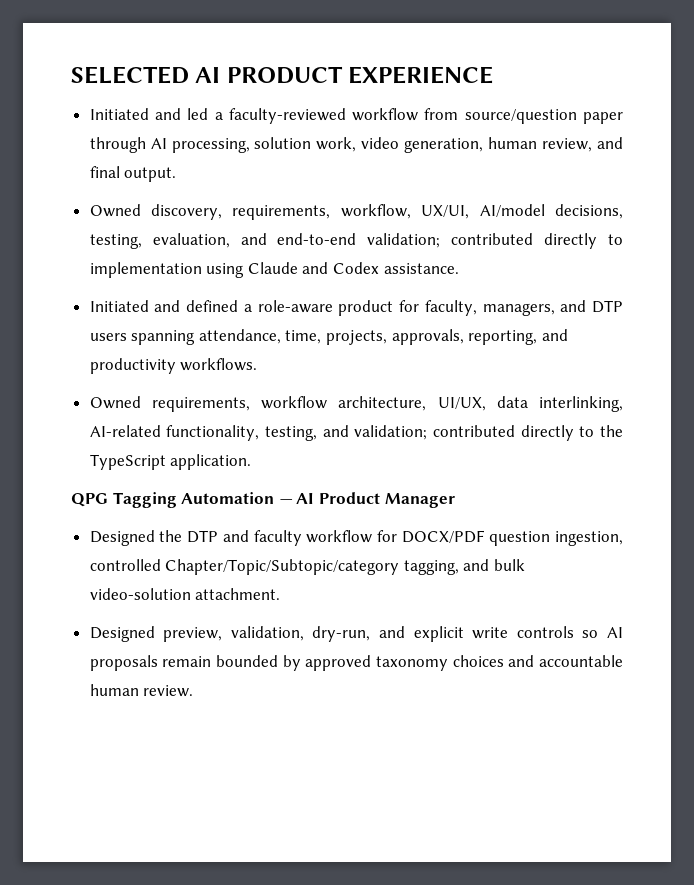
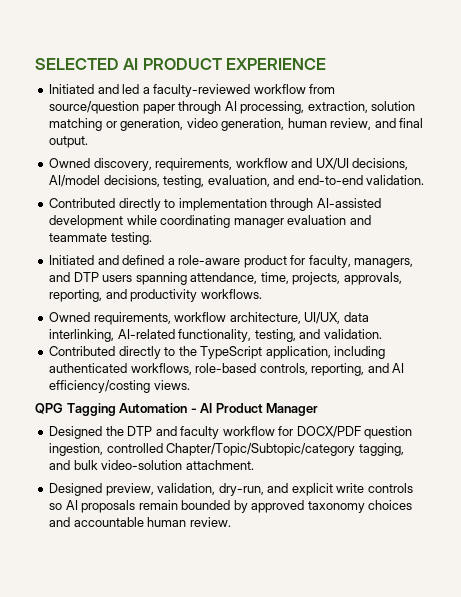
[254,137,357,152] solution work, -> [307,101,416,113] [49,118,184,131] extraction, solution matching or generation,
[340,204,470,219] workflow, UX/UI, -> [235,158,409,170] workflow and UX/UI decisions,
[367,233,534,248] validation; contributed -> [366,175,425,185] [49,198,116,208] validation. // Contributed
[206,262,459,278] using Claude and Codex assistance. -> [270,198,381,211] [49,215,371,228] [49,232,152,245] through AI-assisted development while coordinating manager evaluation and teammate testing.
[354,425,516,440] validation; contributed -> [323,329,382,339] [49,346,116,356] validation. // Contributed
[170,454,252,470] application. -> [265,346,386,359] [49,363,405,376] [49,380,190,393] application, including authenticated workflows, role-based controls, reporting, and AI efficiency/costing views.
[278,499,293,504] — -> [190,408,197,413] -

